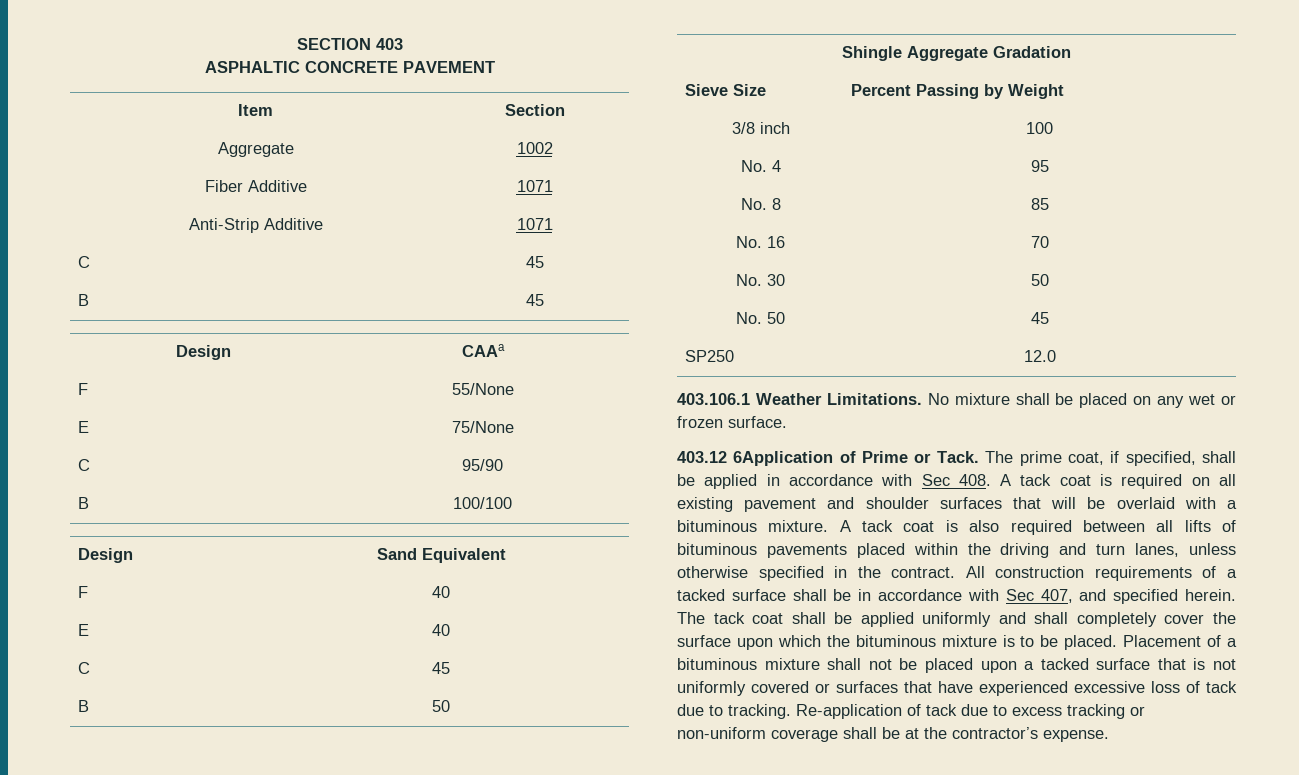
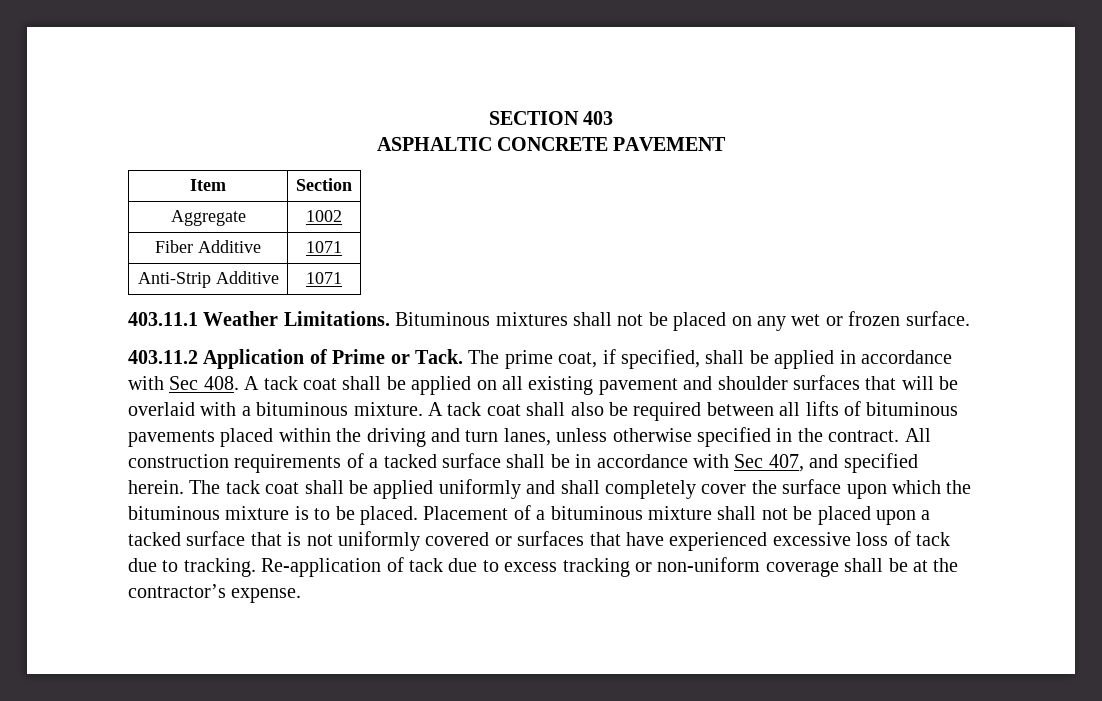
[77,256,90,268] [525,256,544,268] [77,294,89,306] [525,294,544,306] [176,345,231,360] [461,344,505,357] [77,383,88,395] [451,383,514,395] [77,421,89,433] [451,421,514,433] [77,459,90,471] [462,459,504,471] [77,497,89,509] [453,497,512,509] [77,548,133,563] [376,548,506,563] [77,586,88,598] [432,586,451,598] [77,624,89,636] [432,624,451,636] [77,662,90,674] [432,662,451,674] [77,700,89,712] [432,700,451,712] [842,46,1071,61] [684,84,766,96] [850,84,1064,99] [731,122,790,134] [1026,122,1053,134] [740,160,781,172] [1030,160,1049,172] [740,198,781,210] [1030,198,1049,210] [736,236,785,248] [1030,236,1049,248] [736,274,785,286] [1030,274,1049,286] [736,312,785,324] [1030,312,1049,324] [684,350,734,362] [1023,350,1056,362] [677,393,1050,405] // C | 45 // B | 45 // Design | CAAa // F | 55/None // E | 75/None // C | 95/90 // B | 100/100 // Design | Sand Equivalent // F | 40 // E | 40 // C | 45 // B | 50 // Shingle Aggregate Gradation // Sieve Size | Percent Passing by Weight // 3/8 inch | 100 // No. 4 | 95 // No. 8 | 85 // No. 16 | 70 // No. 30 | 50 // No. 50 | 45 // SP250 | 12.0 // 403.106.1 Weather Limitations. No mixture shall -> [128,311,644,326] // 403.11.1 Weather Limitations. Bituminous mixtures shall not
[677,451,834,466] 403.12 6Application -> [128,349,305,369] 403.11.2 Application
[1100,474,1183,489] is required -> [342,376,472,395] shall be applied
[945,520,1000,532] is also -> [526,402,628,416] shall also be

